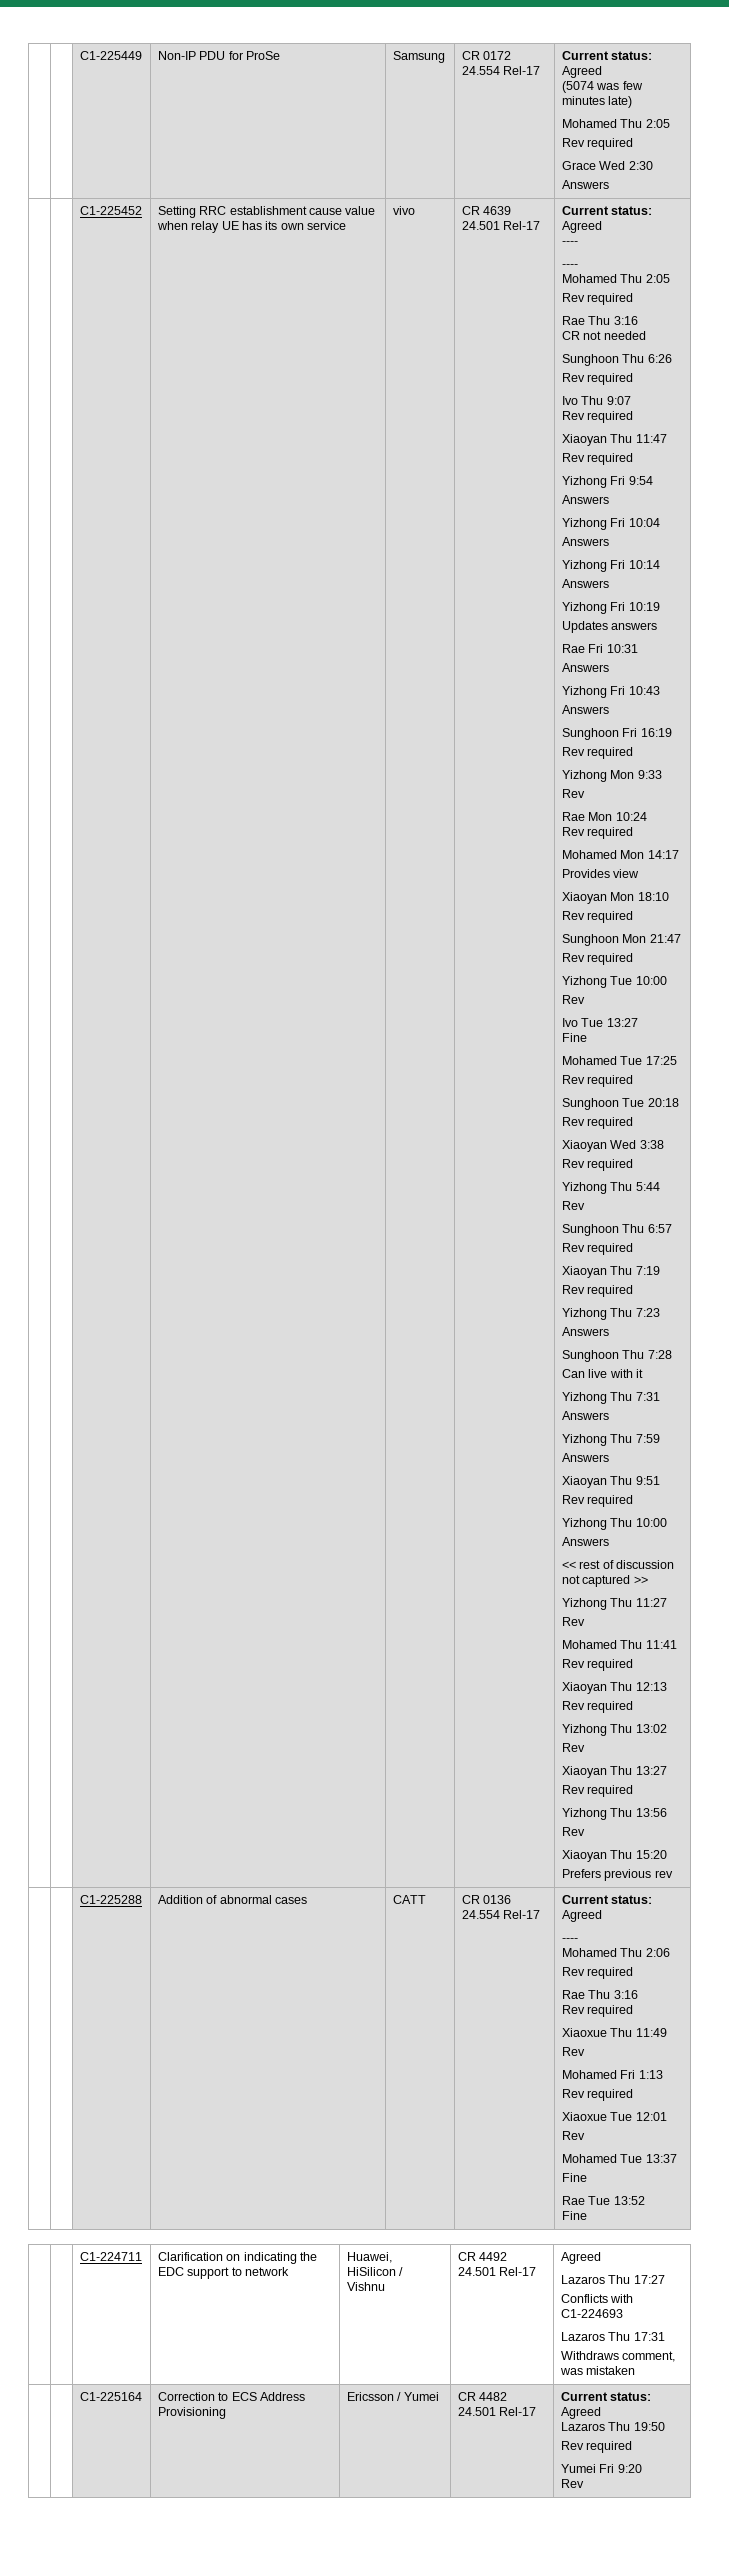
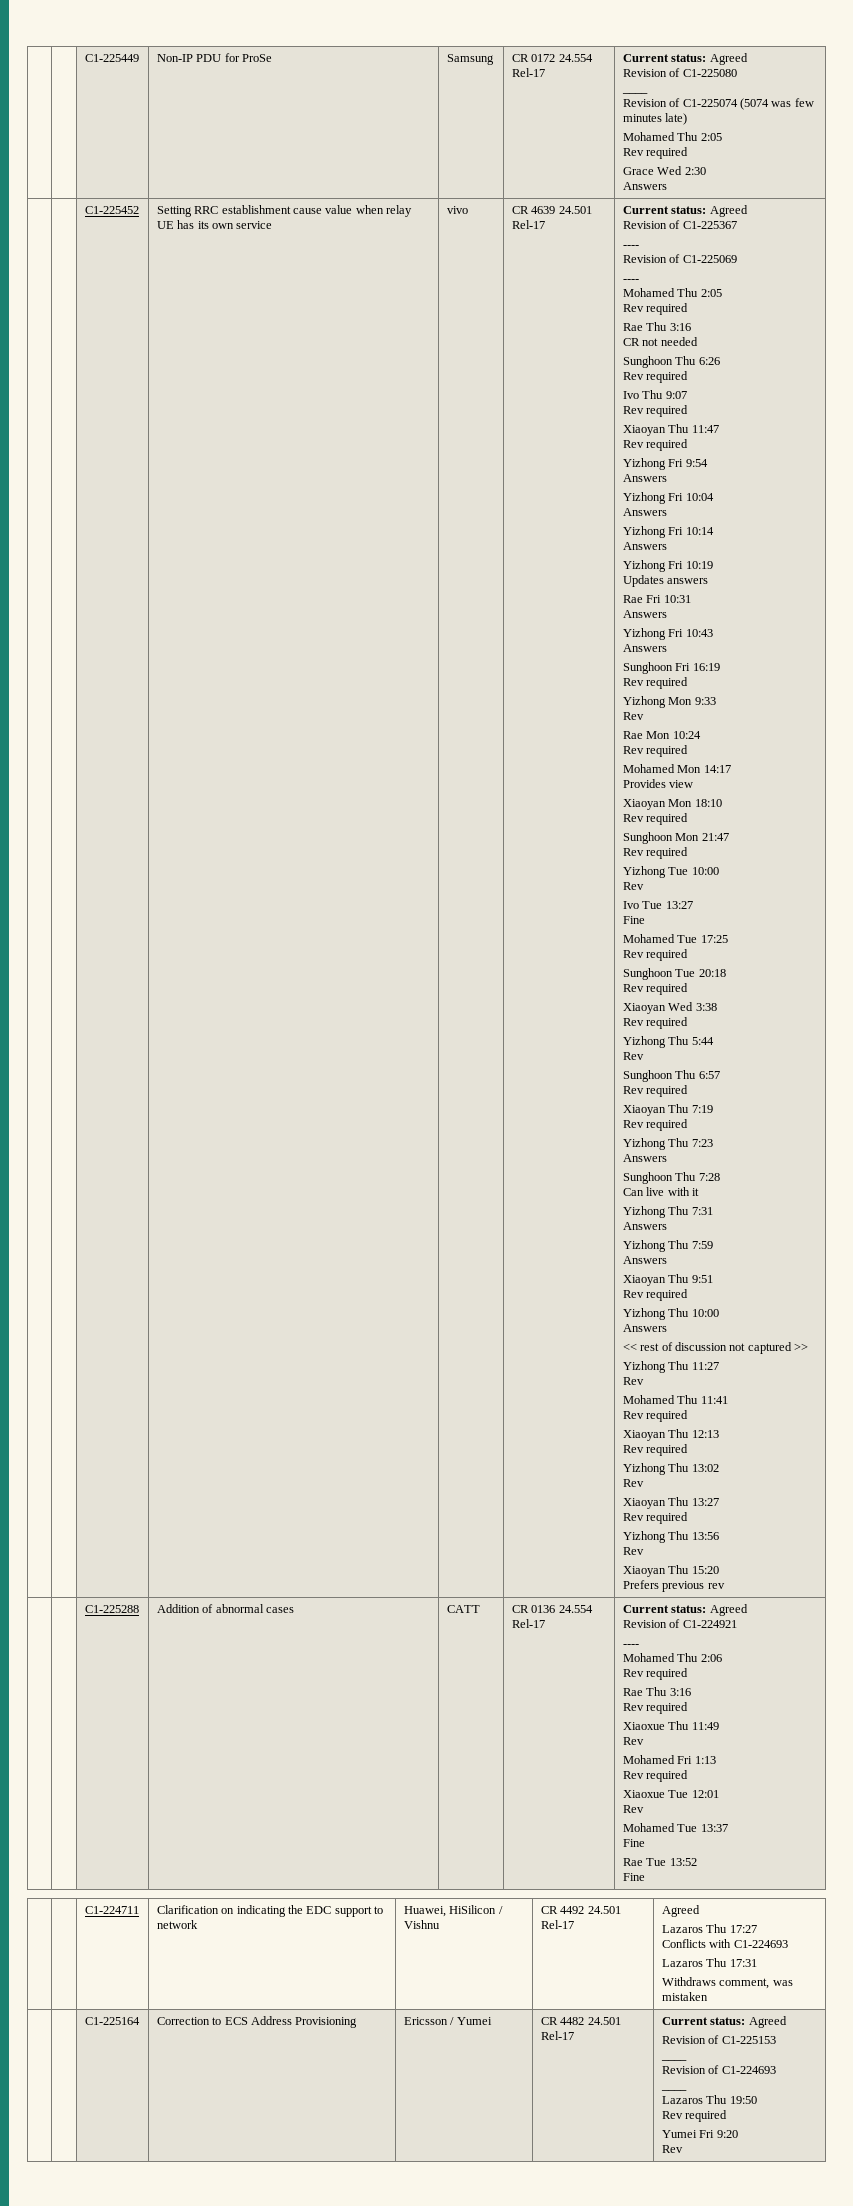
(602, 72) none -> [622,68,737,77] [621,92,648,94] [622,98,738,107] Revision of C1-225080 // ____ // Revision of C1-225074
[561,241,578,245] ---- -> [622,220,737,229] [622,245,639,248] [622,254,737,263] Revision of C1-225367 // ---- // Revision of C1-225069
(602, 1916) none -> [622,1619,737,1628] // Revision of C1-224921
(601, 2413) none -> [661,2035,776,2044] [660,2059,687,2061] [661,2065,776,2074] [660,2089,687,2091] // Revision of C1-225153 // ____ // Revision of C1-224693 // ____

